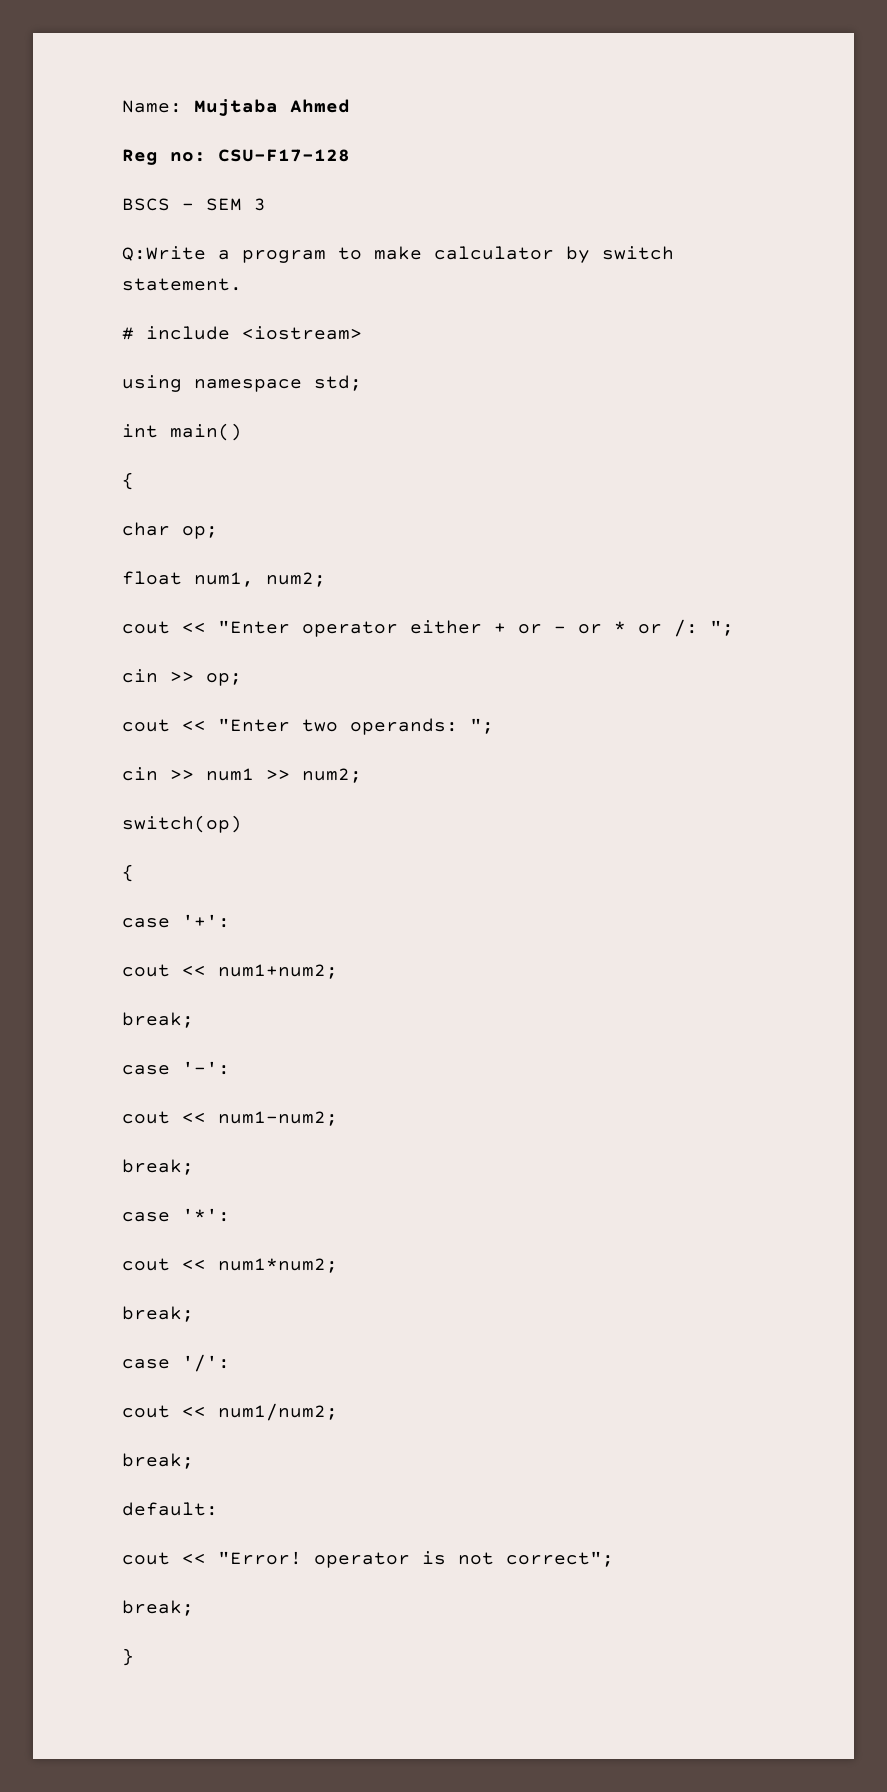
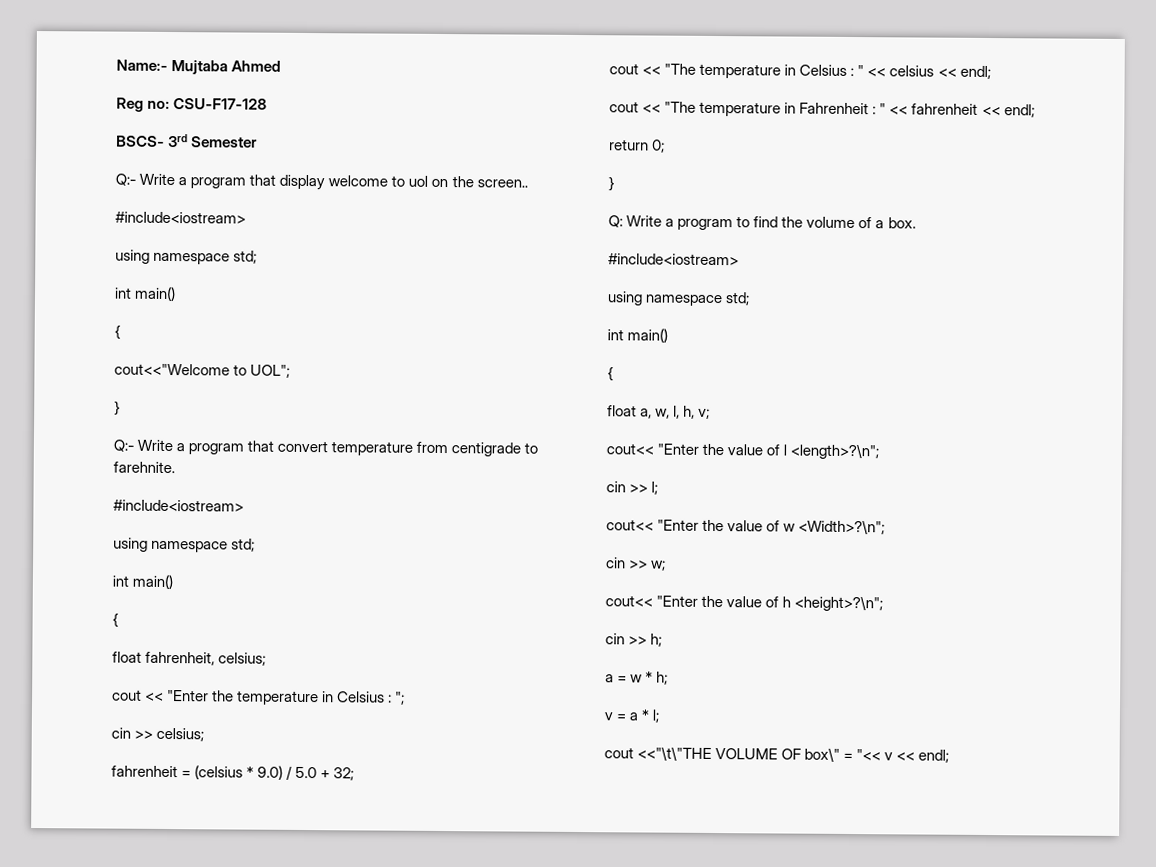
[122,100,182,113] Name: -> [116,59,168,71] Name:-
[122,198,266,211] [122,246,674,263] [122,278,242,291] [122,326,362,340] [122,375,362,392] [122,423,242,441] [122,472,134,490] [122,522,218,539] [122,571,326,587] [122,619,734,637] [122,669,242,686] [122,718,494,735] [122,767,362,783] [122,815,242,833] [122,864,134,882] [122,914,230,928] [122,964,338,979] [122,1012,194,1028] [122,1061,230,1075] [122,1111,338,1126] [122,1159,194,1175] [122,1208,230,1222] [122,1258,338,1273] [122,1306,194,1322] [122,1354,230,1372] [122,1403,338,1421] [122,1453,194,1469] [122,1502,218,1516] [122,1551,614,1568] [122,1600,194,1616] [122,1648,134,1666] BSCS – SEM 3 // Q:Write a program to make calculator by switch statement. // # include <iostream> // using namespace std; // int main() // { // char op; // float num1, num2; // cout << "Enter operator either + or - or * or /: "; // cin >> op; // cout << "Enter two operands: "; // cin >> num1 >> num2; // switch(op) // { // case '+': // cout << num1+num2; // break; // case '-': // cout << num1-num2; // break; // case '*': // cout << num1*num2; // break; // case '/': // cout << num1/num2; // break; // default: // cout << "Error! operator is not correct"; // break; // } -> [116,133,259,148] [115,173,528,191] [115,211,246,224] [115,249,258,265] [114,286,177,302] [114,324,121,340] [114,363,291,378] [114,400,121,416] [113,439,539,457] [113,461,175,474] [113,499,244,512] [113,537,256,553] [112,574,174,590] [112,612,119,628] [112,651,267,666] [112,689,406,706] [111,727,205,742] [111,765,355,781] [609,63,991,80] [609,101,1035,118] [609,139,666,153] [608,176,615,192] [608,215,916,231] [608,253,739,266] [607,291,751,307] [607,328,669,343] [607,366,614,382] [607,405,711,419] [606,443,880,460] [606,481,659,495] [606,519,886,535] [606,557,667,571] [605,595,884,612] [605,633,663,647] [605,671,669,685] [604,709,660,723] [604,746,950,763] BSCS- 3rd Semester // Q:- Write a program that display welcome to uol on the screen.. // #include<iostream> // using namespace std; // int main() // { // cout<<"Welcome to UOL"; // } // Q:- Write a program that convert temperature from centigrade to farehnite. // #include<iostream> // using namespace std; // int main() // { // float fahrenheit, celsius; // cout << "Enter the temperature in Celsius : "; // cin >> celsius; // fahrenheit = (celsius * 9.0) / 5.0 + 32; // cout << "The temperature in Celsius : " << celsius << endl; // cout << "The temperature in Fahrenheit : " << fahrenheit << endl; // return 0; // } // Q: Write a program to find the volume of a box. // #include<iostream> // using namespace std; // int main() // { // float a, w, l, h, v; // cout<< "Enter the value of l <length>?\n"; // cin >> l; // cout<< "Enter the value of w <Width>?\n"; // cin >> w; // cout<< "Enter the value of h <height>?\n"; // cin >> h; // a = w * h; // v = a * l; // cout <<"\t\"THE VOLUME OF box\" = "<< v << endl;

